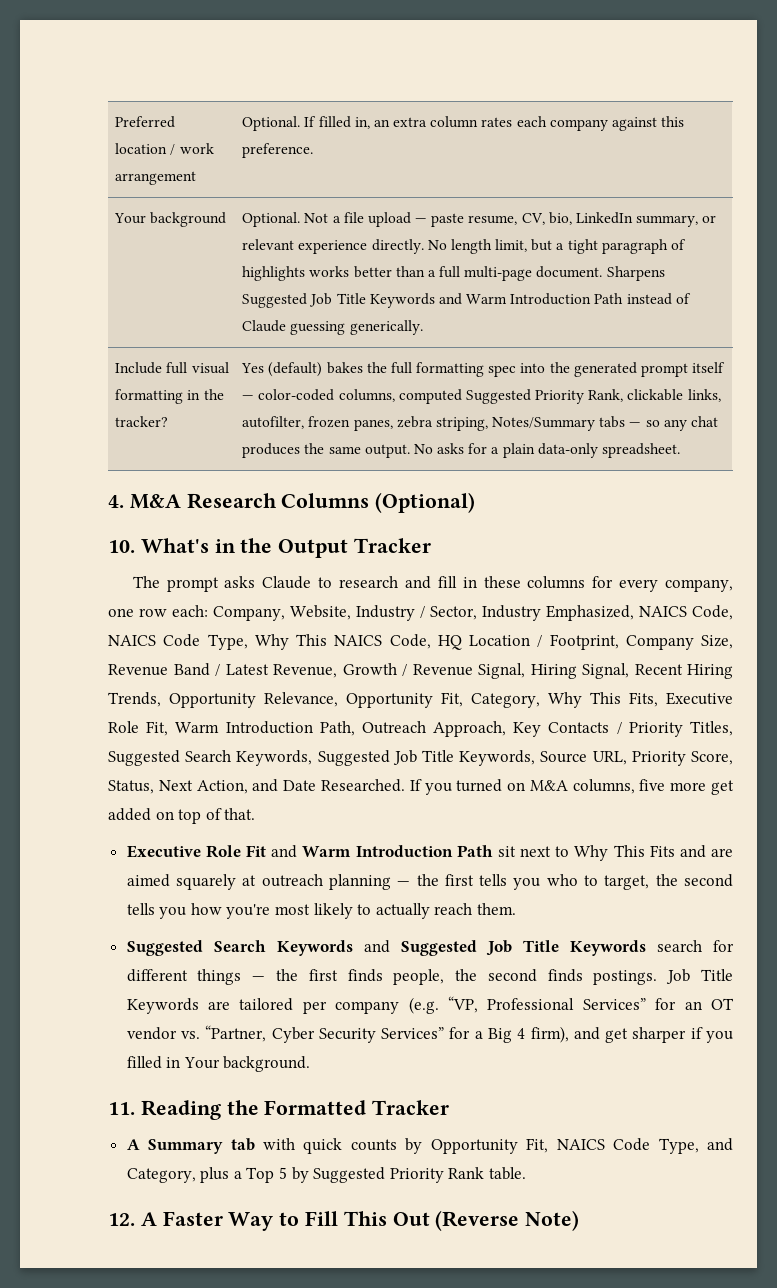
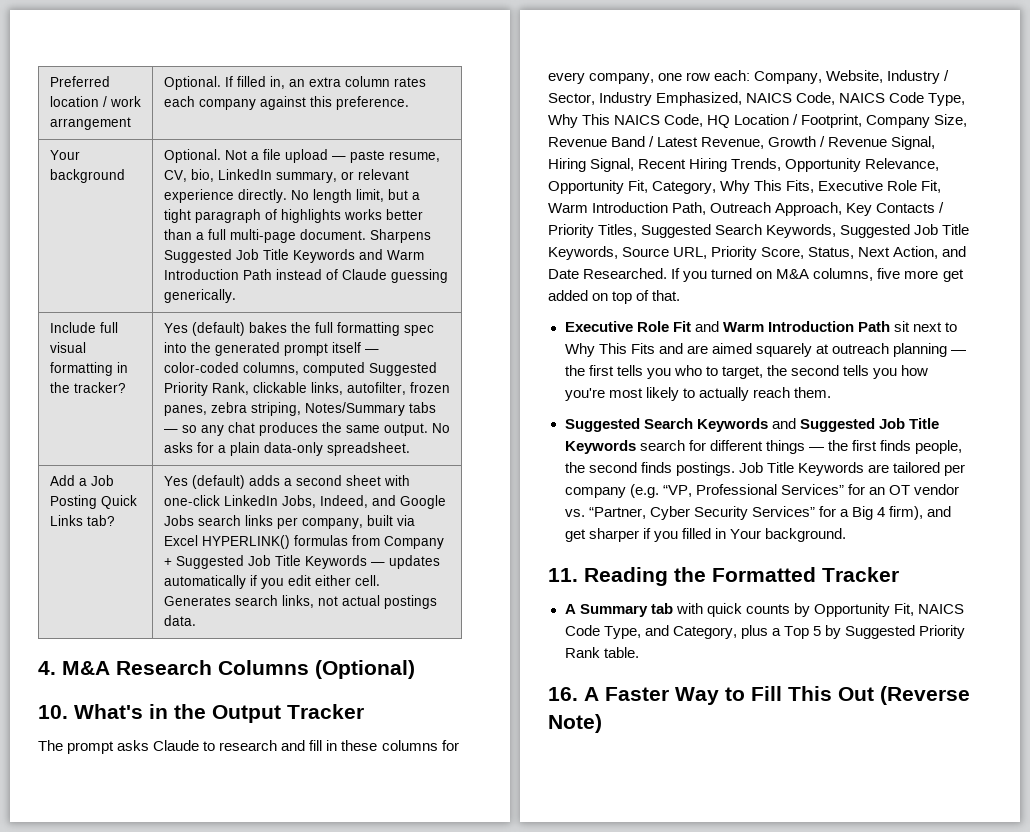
(681, 450) none -> [49,475,114,486] [49,495,137,509] [49,515,115,526] [163,475,410,489] [163,495,446,509] [163,515,415,529] [163,535,444,549] [163,555,440,569] [163,575,380,589] [163,595,437,609] [163,615,196,626] // Add a Job Posting Quick Links tab? | Yes (default) adds a second sheet with one-click LinkedIn Jobs, Indeed, and Google Jobs search links per company, built via Excel HYPERLINK() formulas from Company + Suggested Job Title Keywords — updates automatically if you edit either cell. Generates search links, not actual postings data.
[108,1213,135,1226] 12. -> [548,687,578,701] 16.

